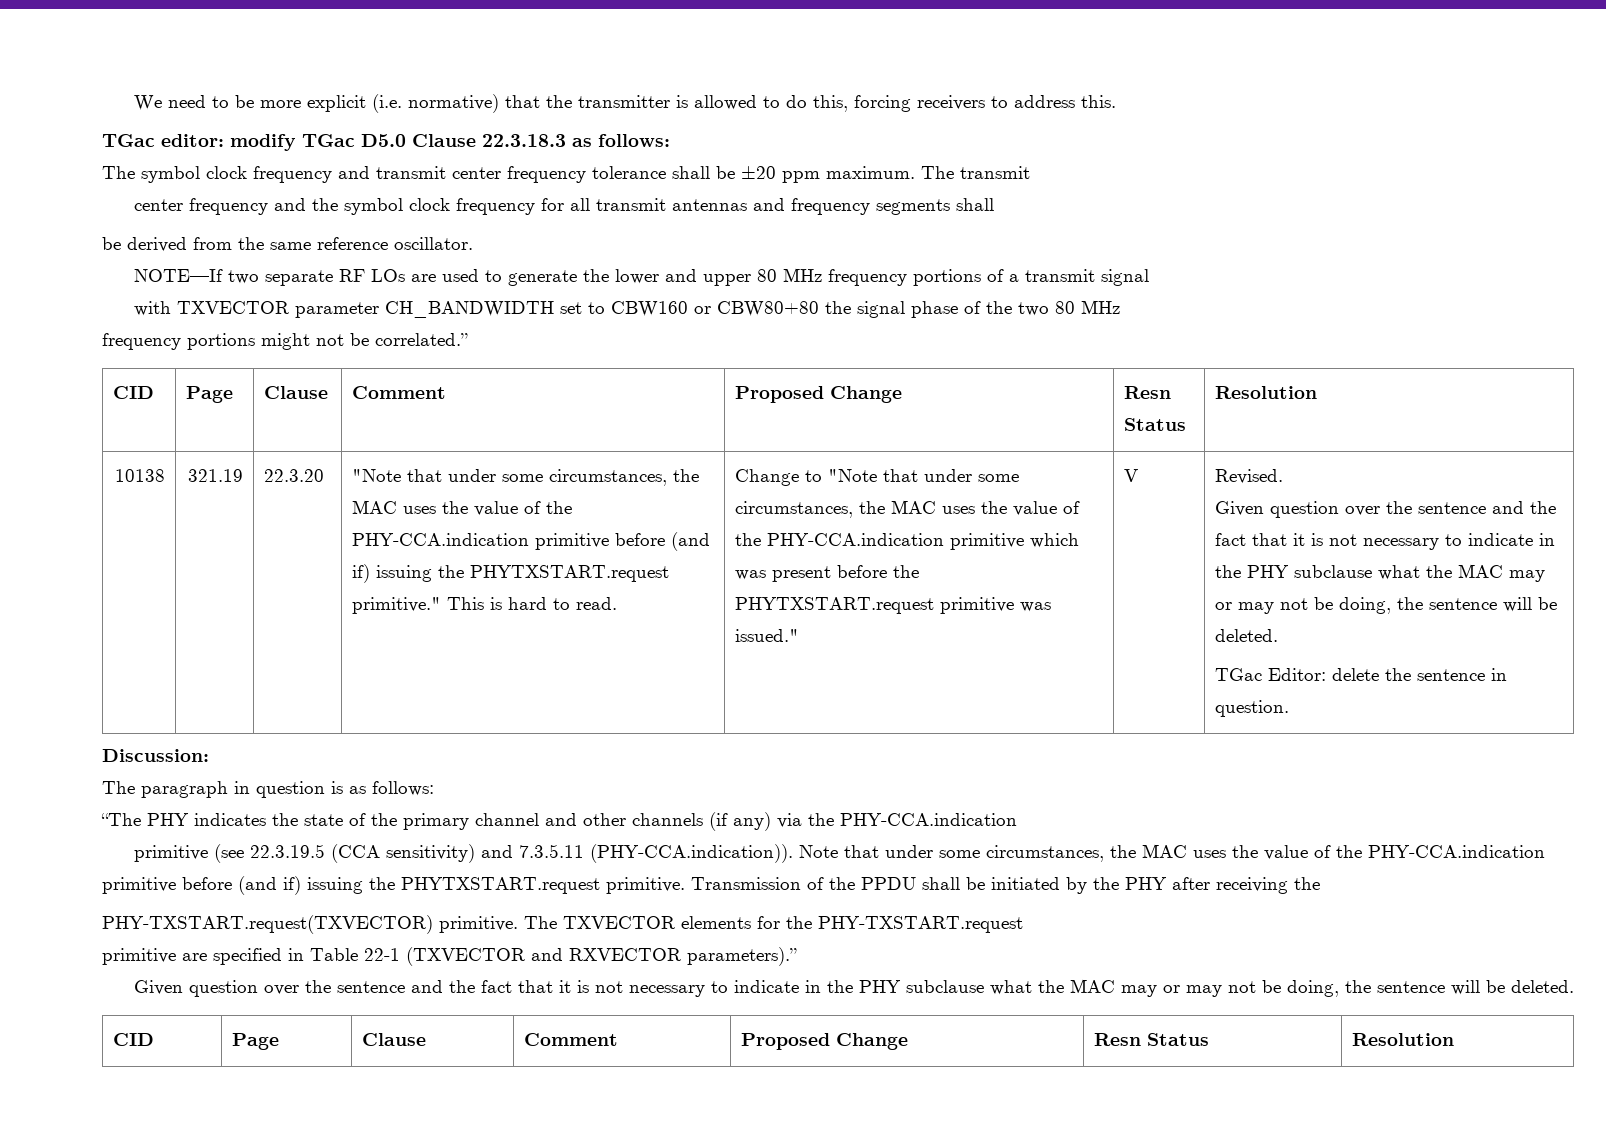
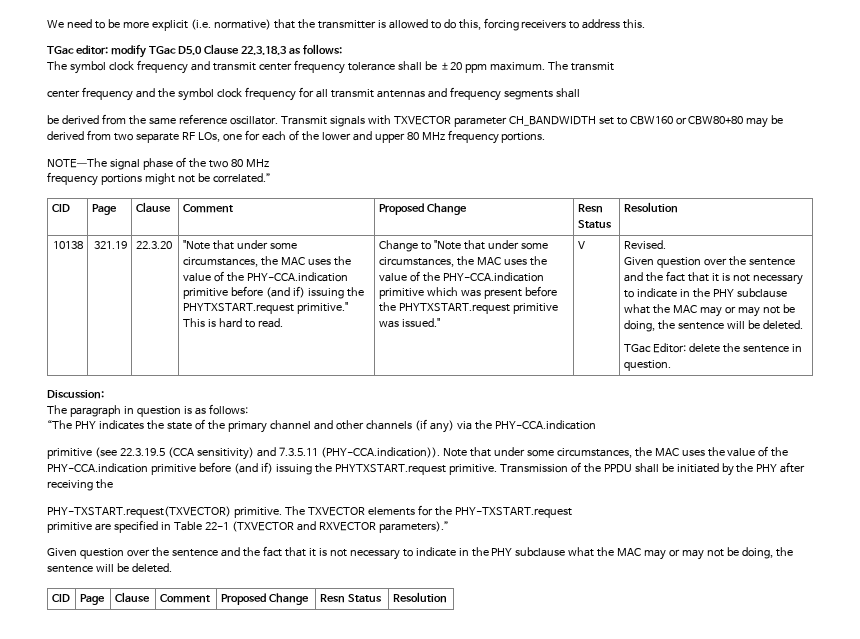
[133,268,1149,286] // NOTE—If two separate RF LOs are used to generate the lower and upper 80 MHz frequency portions of a transmit signal // -> [280,116,365,127] Transmit signals
[824,301,851,314] the -> [746,115,784,128] [47,130,546,144] [47,158,107,168] may be derived from two separate RF LOs, one for each of the lower and upper 80 MHz frequency portions. // NOTE—The

